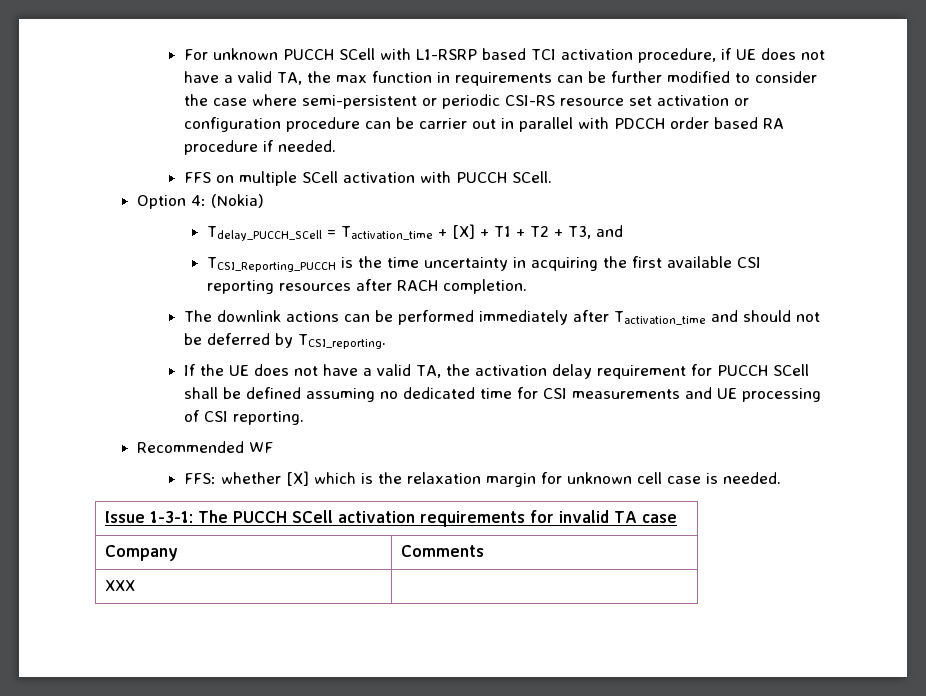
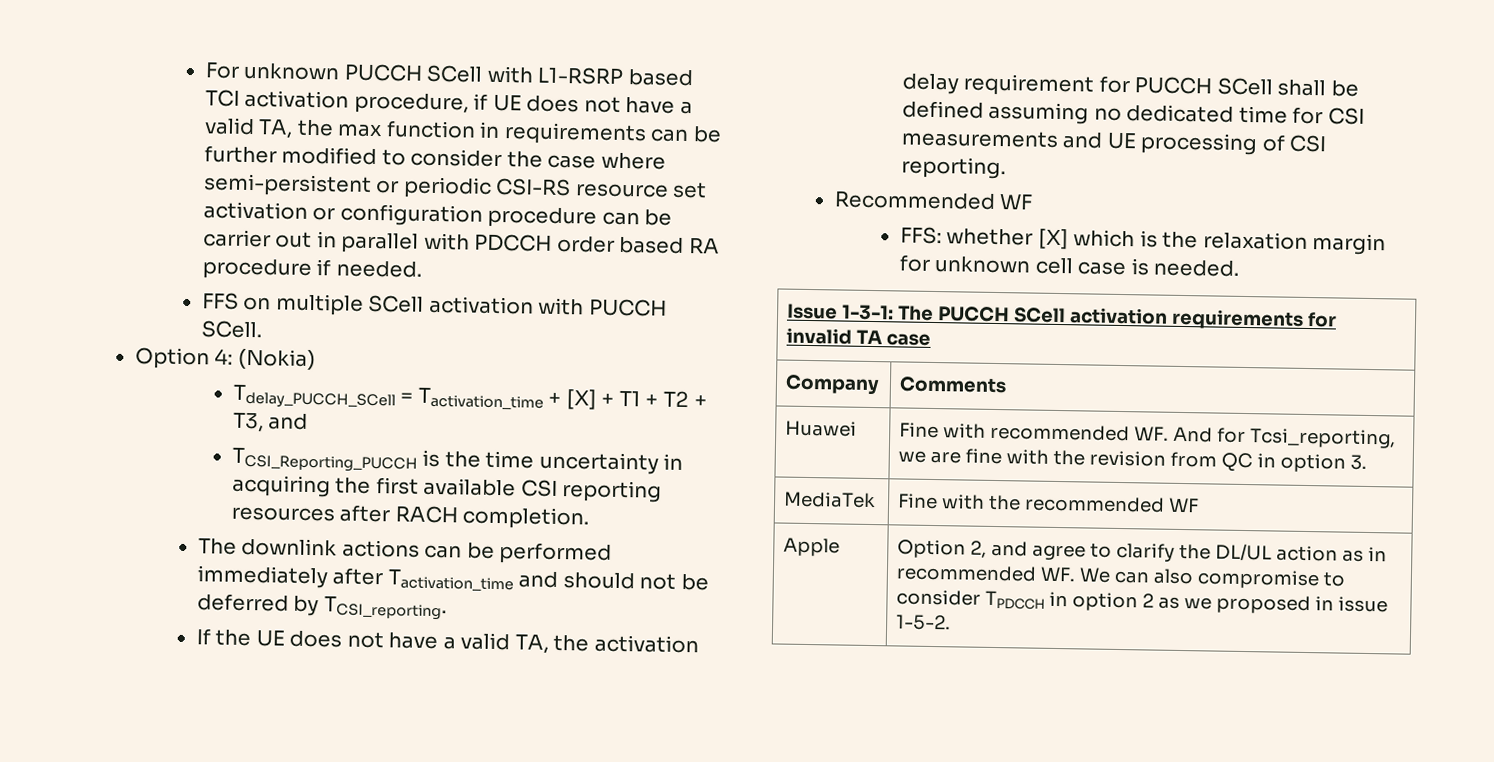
[104,580,135,591] XXX | -> [785,420,858,437] [899,422,1397,449] [898,448,1368,473] [783,491,877,509] [897,493,1200,513] [783,537,841,557] [897,539,1388,562] [896,564,1347,590] [896,589,1389,615] [896,614,952,631] Huawei | Fine with recommended WF. And for Tcsi_reporting, we are fine with the revision from QC in option 3. // MediaTek | Fine with the recommended WF // Apple | Option 2, and agree to clarify the DL/UL action as in recommended WF. We can also compromise to consider TPDCCH in option 2 as we proposed in issue 1-5-2.

